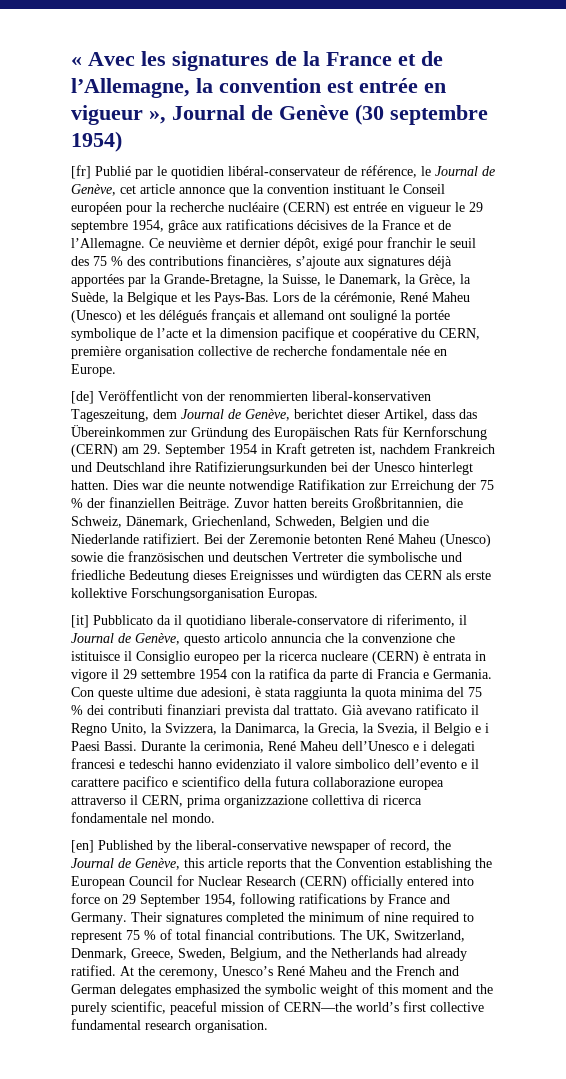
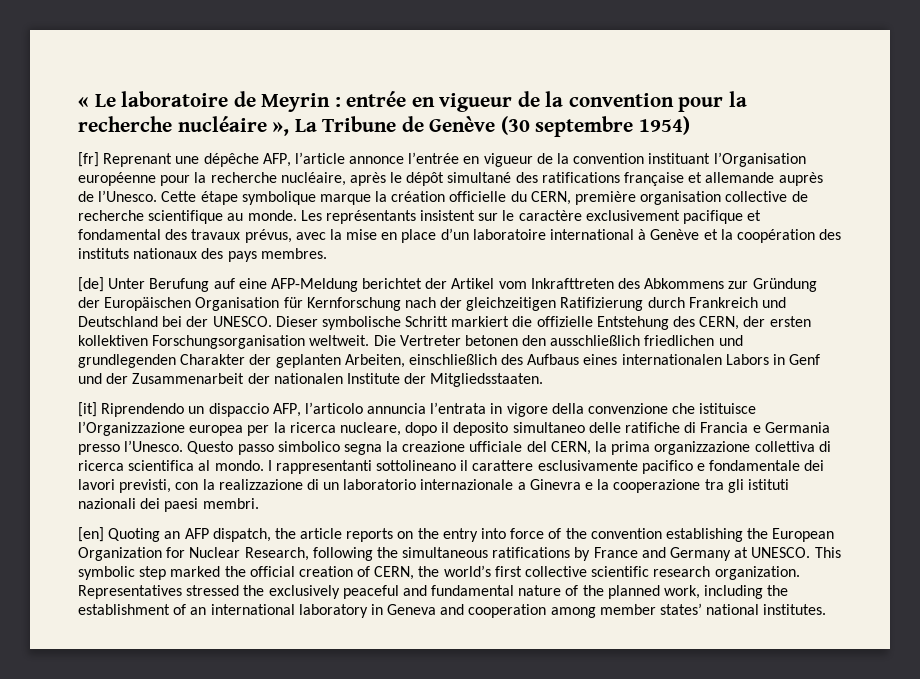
[88,51,443,71] [71,78,446,98] [71,105,245,125] Avec les signatures de la France et de l’Allemagne, la convention est entrée en vigueur », Journal -> [94,91,747,112] [78,116,397,136] Le laboratoire de Meyrin : entrée en vigueur de la convention pour la recherche nucléaire », La Tribune
[95,165,495,179] [71,184,445,197] [71,202,483,215] [71,219,451,233] [71,237,476,251] [71,255,452,269] [71,274,471,287] [71,292,470,305] [71,309,450,323] [71,327,417,341] Publié par le quotidien libéral-conservateur de référence, le Journal de Genève, cet article annonce que la convention instituant le Conseil européen pour la recherche nucléaire (CERN) est entrée en vigueur le 29 septembre 1954, grâce aux ratifications décisives de la France et de l’Allemagne. Ce neuvième et dernier dépôt, exigé pour franchir le seuil des 75 % des contributions financières, s’ajoute aux signatures déjà apportées par la Grande-Bretagne, la Suisse, le Danemark, la Grèce, la Suède, la Belgique et les Pays-Bas. Lors de la cérémonie, René Maheu (Unesco) et les délégués français et allemand ont souligné la portée symbolique de l’acte et la dimension pacifique et coopérative -> [103,152,806,167] [78,172,823,186] [78,190,507,205] Reprenant une dépêche AFP, l’article annonce l’entrée en vigueur de la convention instituant l’Organisation européenne pour la recherche nucléaire, après le dépôt simultané des ratifications française et allemande auprès de l’Unesco. Cette étape symbolique marque la création officielle
[331,345,447,356] [71,364,116,377] [71,390,431,404] [71,409,477,422] [71,425,487,440] [71,443,495,457] [71,461,473,475] [71,479,494,493] [71,497,463,511] [71,516,429,529] [71,533,491,547] [71,551,462,565] [71,569,491,583] [71,588,318,601] [71,614,467,628] [71,633,455,646] [71,651,486,664] [71,668,492,682] [71,687,482,700] [71,704,479,718] [71,723,489,736] [71,741,475,754] [71,758,479,769] [71,776,444,790] [71,795,183,807] fondamentale née en Europe. // [de] Veröffentlicht von der renommierten liberal-konservativen Tageszeitung, dem Journal de Genève, berichtet dieser Artikel, dass das Übereinkommen zur Gründung des Europäischen Rats für Kernforschung (CERN) am 29. September 1954 in Kraft getreten ist, nachdem Frankreich und Deutschland ihre Ratifizierungsurkunden bei der Unesco hinterlegt hatten. Dies war die neunte notwendige Ratifikation zur Erreichung der 75 % der finanziellen Beiträge. Zuvor hatten bereits Großbritannien, die Schweiz, Dänemark, Griechenland, Schweden, Belgien und die Niederlande ratifiziert. Bei der Zeremonie betonten René Maheu (Unesco) sowie die französischen und deutschen Vertreter die symbolische und friedliche Bedeutung dieses Ereignisses und würdigten das CERN als erste kollektive Forschungsorganisation Europas. // [it] Pubblicato da il quotidiano liberale-conservatore di riferimento, il Journal de Genève, questo articolo annuncia che la convenzione che istituisce il Consiglio europeo per la ricerca nucleare (CERN) è entrata in vigore il 29 settembre 1954 con la ratifica da parte di Francia e Germania. Con queste ultime due adesioni, è stata raggiunta la quota minima del 75 % dei contributi finanziari prevista dal trattato. Già avevano ratificato il Regno Unito, la Svizzera, la Danimarca, la Grecia, la Svezia, il Belgio e i Paesi Bassi. Durante la cerimonia, René Maheu dell’Unesco e i delegati francesi e tedeschi hanno evidenziato il valore simbolico dell’evento e il carattere pacifico e scientifico della futura collaborazione europea attraverso il CERN, -> [148,210,762,224] [78,228,842,243] [78,248,327,262] [78,277,817,292] [78,297,787,311] [78,316,811,330] [78,335,743,349] [78,354,821,368] [78,373,544,387] [78,402,757,417] [78,421,830,436] [78,440,608,455] scientifique au monde. Les représentants insistent sur le caractère exclusivement pacifique et fondamental des travaux prévus, avec la mise en place d’un laboratoire international à Genève et la coopération des instituts nationaux des pays membres. // [de] Unter Berufung auf eine AFP-Meldung berichtet der Artikel vom Inkrafttreten des Abkommens zur Gründung der Europäischen Organisation für Kernforschung nach der gleichzeitigen Ratifizierung durch Frankreich und Deutschland bei der UNESCO. Dieser symbolische Schritt markiert die offizielle Entstehung des CERN, der ersten kollektiven Forschungsorganisation weltweit. Die Vertreter betonen den ausschließlich friedlichen und grundlegenden Charakter der geplanten Arbeiten, einschließlich des Aufbaus eines internationalen Labors in Genf und der Zusammenarbeit der nationalen Institute der Mitgliedsstaaten. // [it] Riprendendo un dispaccio AFP, l’articolo annuncia l’entrata in vigore della convenzione che istituisce l’Organizzazione europea per la ricerca nucleare, dopo il deposito simultaneo delle ratifiche di Francia e Germania presso l’Unesco. Questo passo simbolico segna la creazione ufficiale del CERN, la
[71,812,215,823] [71,839,451,853] [71,858,401,871] fondamentale nel mondo. // [en] Published by the liberal-conservative newspaper of record, the Journal de Genève, this article reports that the Convention -> [128,460,825,474] [78,479,789,493] [78,498,259,512] [78,527,662,542] scientifica al mondo. I rappresentanti sottolineano il carattere esclusivamente pacifico e fondamentale dei lavori previsti, con la realizzazione di un laboratorio internazionale a Ginevra e la cooperazione tra gli istituti nazionali dei paesi membri. // [en] Quoting an AFP dispatch, the article reports on the entry into force of the convention
[129,876,173,886] Council -> [78,547,162,561] Organization
[246,875,474,889] [71,893,450,907] [71,911,474,925] [71,929,465,943] [71,948,467,961] [71,965,459,979] [71,983,493,997] [71,1001,484,1015] [71,1019,268,1033] Research (CERN) officially entered into force on 29 September 1954, following ratifications by France and Germany. Their signatures completed the minimum of nine required to represent 75 % of total financial contributions. The UK, Switzerland, Denmark, Greece, Sweden, Belgium, and the Netherlands had already ratified. At the ceremony, Unesco’s René Maheu and the French and German delegates emphasized the symbolic weight of this moment and the purely scientific, peaceful mission of CERN—the world’s first collective fundamental research organisation. -> [244,547,841,561] [78,565,800,580] [78,585,789,599] [78,603,827,618] Research, following the simultaneous ratifications by France and Germany at UNESCO. This symbolic step marked the official creation of CERN, the world’s first collective scientific research organization. Representatives stressed the exclusively peaceful and fundamental nature of the planned work, including the establishment of an international laboratory in Geneva and cooperation among member states’ national institutes.

